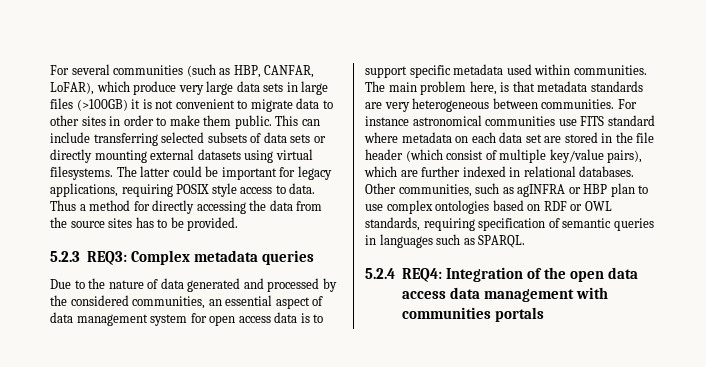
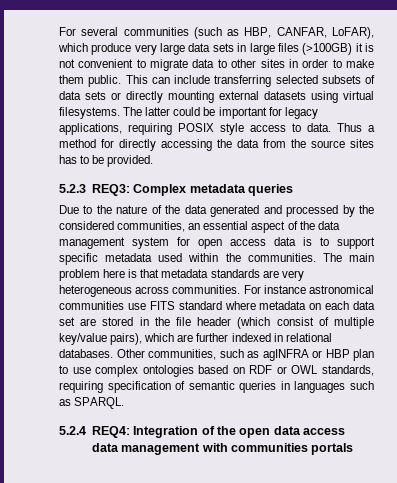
(159, 284) none -> [165,205,181,214] the
(324, 301) none -> [299,221,315,230] the
(571, 69) none -> [225,253,241,262] the
[469,81,497,95] here, -> [103,269,126,278] here
[492,98,538,109] between -> [135,286,170,294] across

